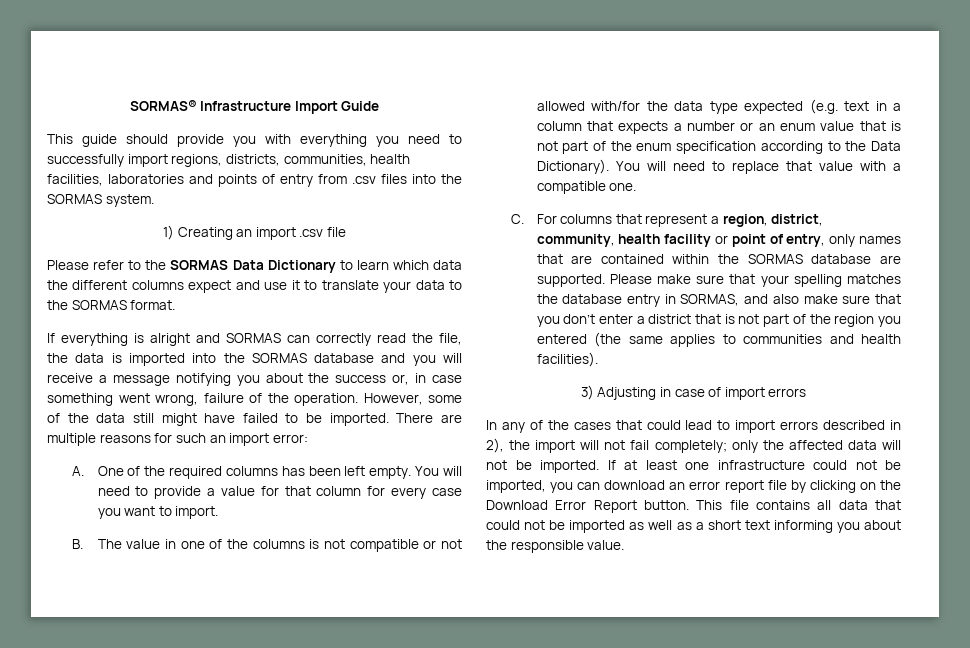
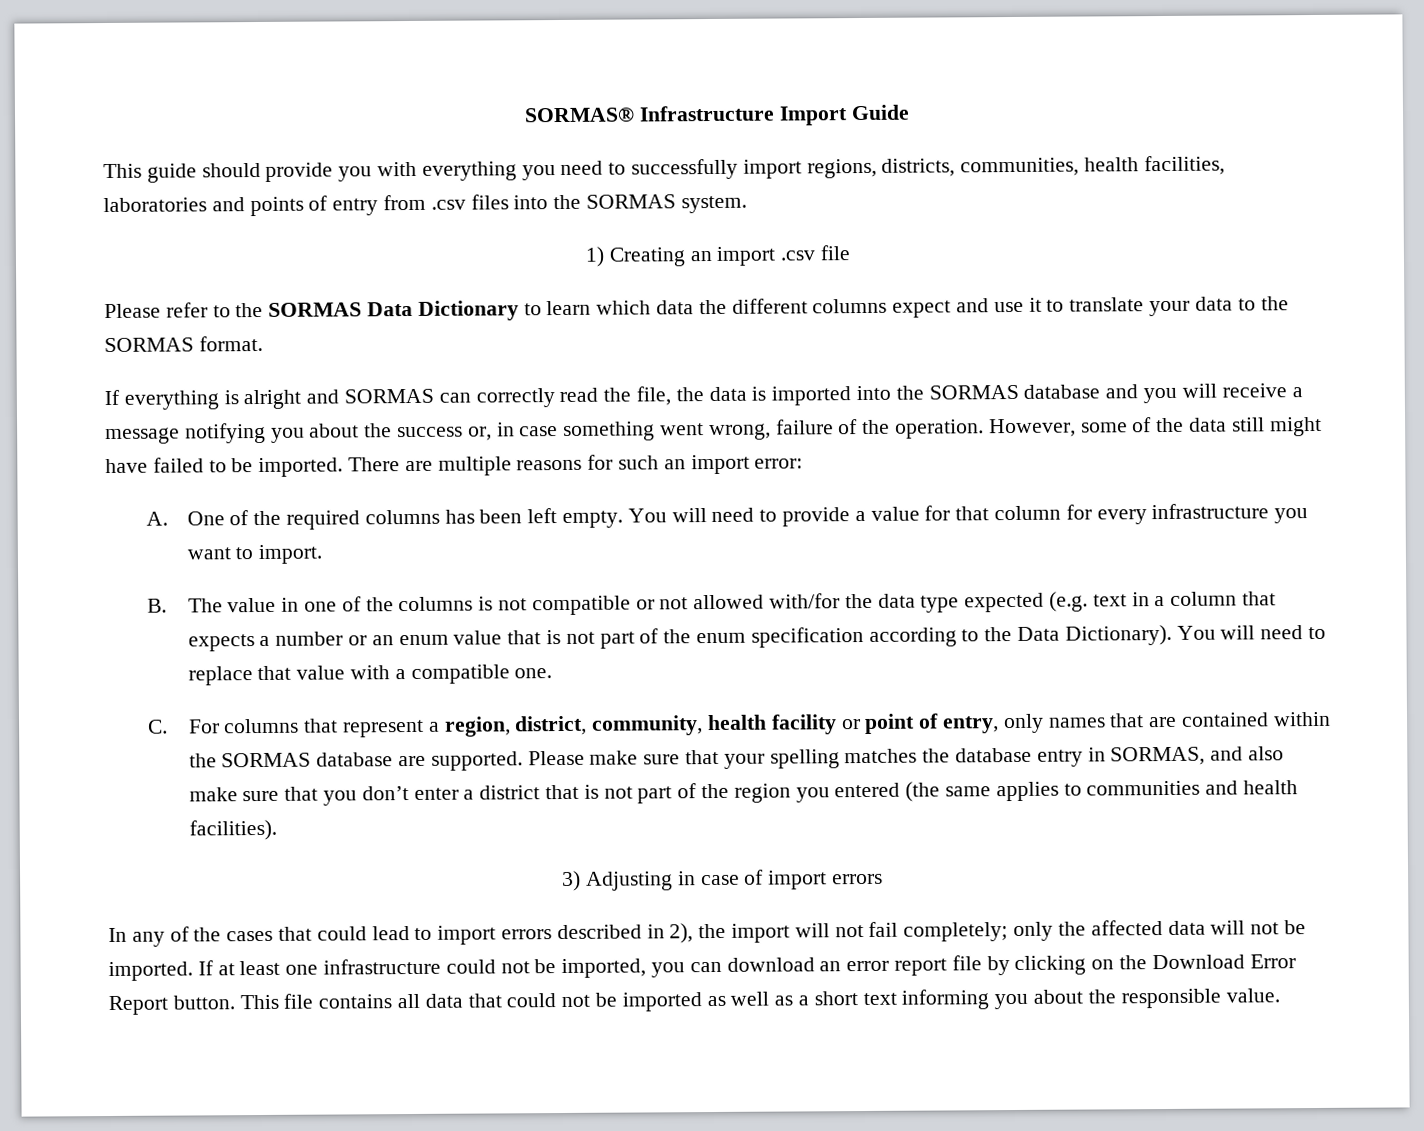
[431,488,462,496] case -> [1151,503,1270,520] infrastructure

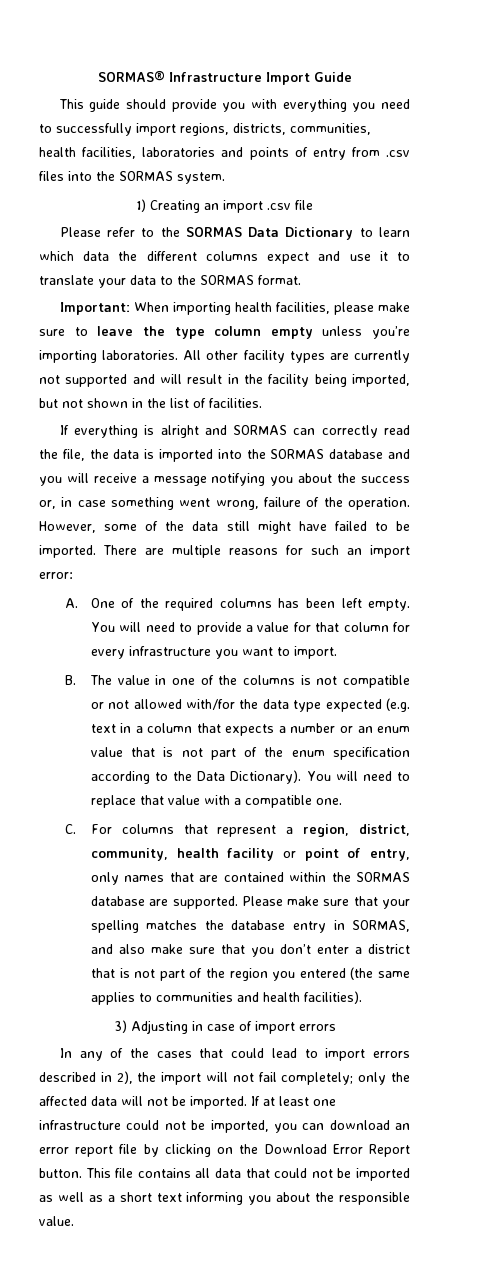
(263, 343) none -> [59,302,410,315] [39,326,410,339] [39,350,410,363] [39,374,410,387] [39,398,262,408] // Important: When importing health facilities, please make sure to leave the type column empty unless you’re importing laboratories. All other facility types are currently not supported and will result in the facility being imported, but not shown in the list of facilities.

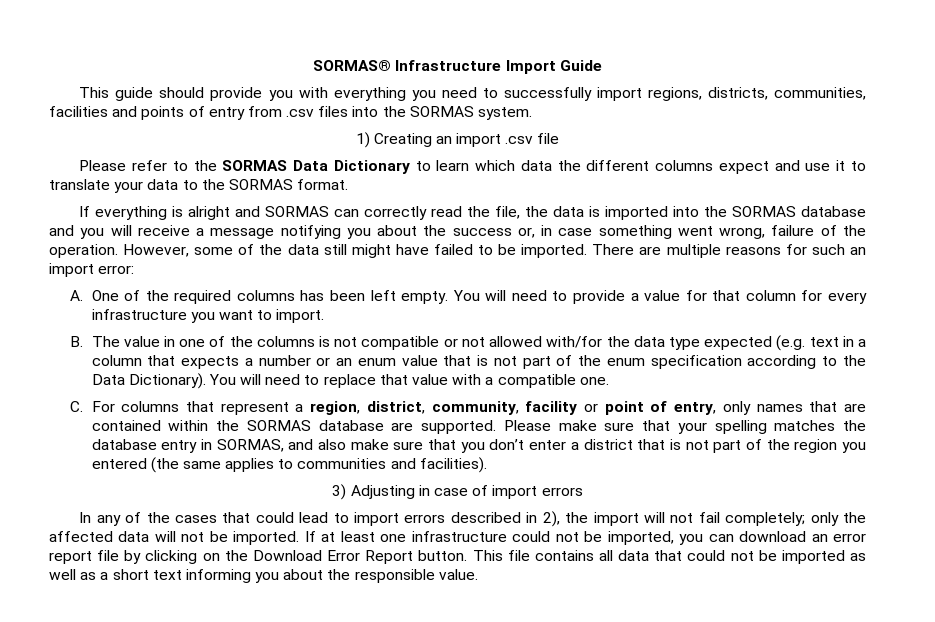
[39,147,216,159] health facilities, laboratories -> [49,106,108,117] facilities
[59,302,410,315] [39,326,410,339] [39,350,410,363] [39,374,410,387] [39,398,262,408] // Important: When importing health facilities, please make sure to leave the type column empty unless you’re importing laboratories. All other facility types are currently not supported and will result in the facility being imported, but not shown in the list of facilities. -> (349, 184) none
[176,848,219,858] health -> (519, 408) none
[262,992,300,1002] health -> (416, 463) none

